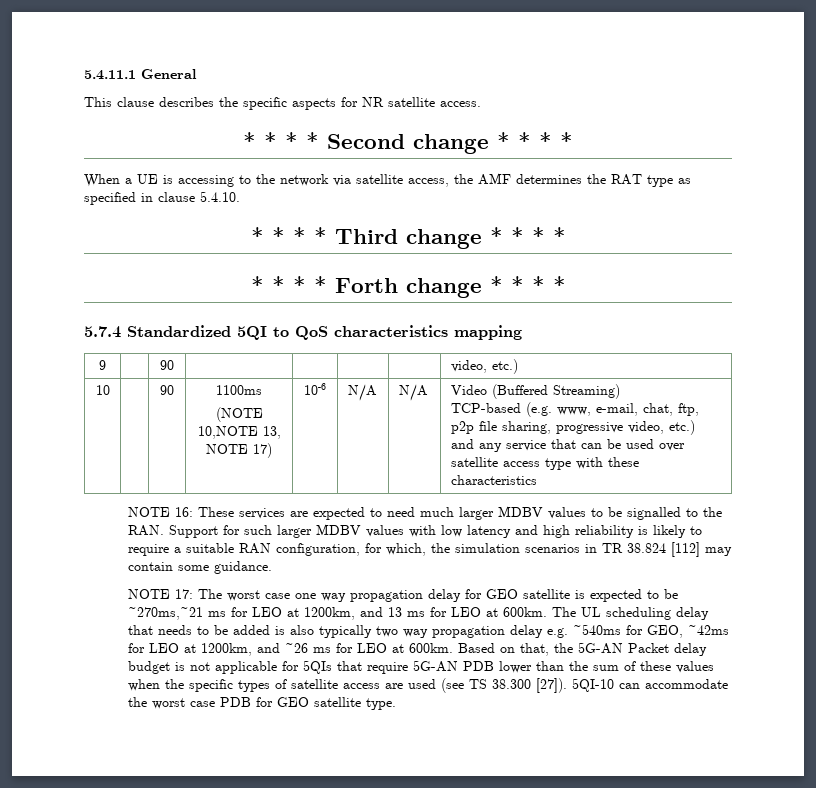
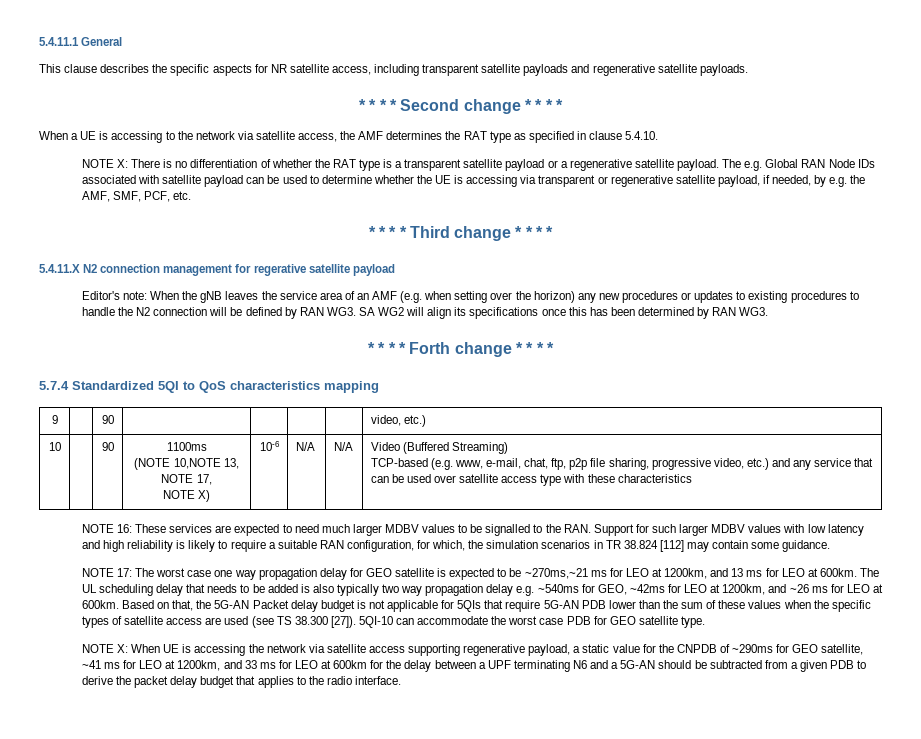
[440,101,481,107] access. -> [331,64,748,76] access, including transparent satellite payloads and regenerative satellite payloads.
(240, 196) none -> [81,159,875,171] [81,175,866,187] [81,191,192,202] // NOTE X: There is no differentiation of whether the RAT type is a transparent satellite payload or a regenerative satellite payload. The e.g. Global RAN Node IDs associated with satellite payload can be used to determine whether the UE is accessing via transparent or regenerative satellite payload, if needed, by e.g. the AMF, SMF, PCF, etc.
(566, 235) none -> [39,264,395,276] [81,291,859,303] [81,307,769,319] // 5.4.11.X N2 connection management for regerative satellite payload // Editor's note: When the gNB leaves the service area of an AMF (e.g. when setting over the horizon) any new procedures or updates to existing procedures to handle the N2 connection will be defined by RAN WG3. SA WG2 will align its specifications once this has been determined by RAN WG3.
[253,443,272,458] 17) -> [196,474,212,485] [162,490,211,502] 17, // NOTE X)
(396, 704) none -> [81,644,864,656] [81,660,867,672] [81,676,401,688] // NOTE X: When UE is accessing the network via satellite access supporting regenerative payload, a static value for the CNPDB of ~290ms for GEO satellite, ~41 ms for LEO at 1200km, and 33 ms for LEO at 600km for the delay between a UPF terminating N6 and a 5G-AN should be subtracted from a given PDB to derive the packet delay budget that applies to the radio interface.

